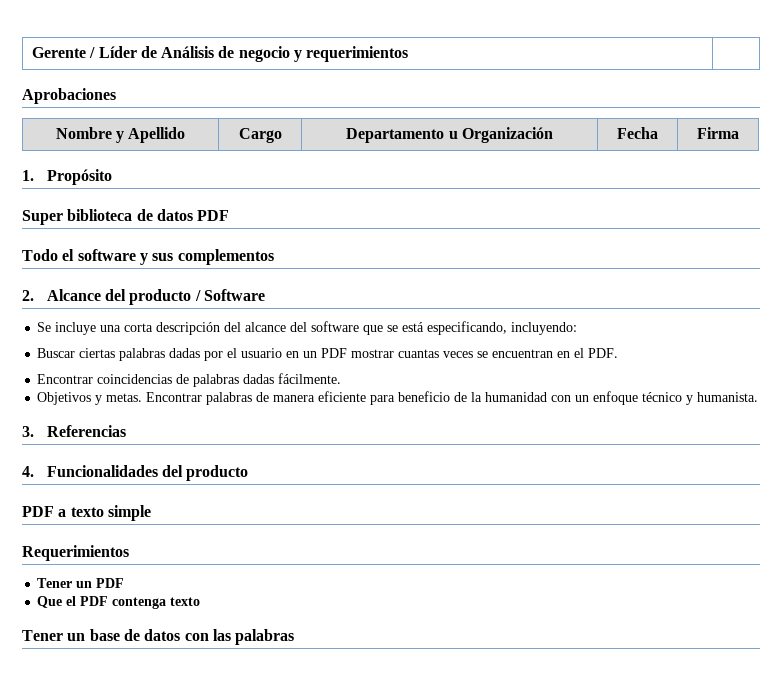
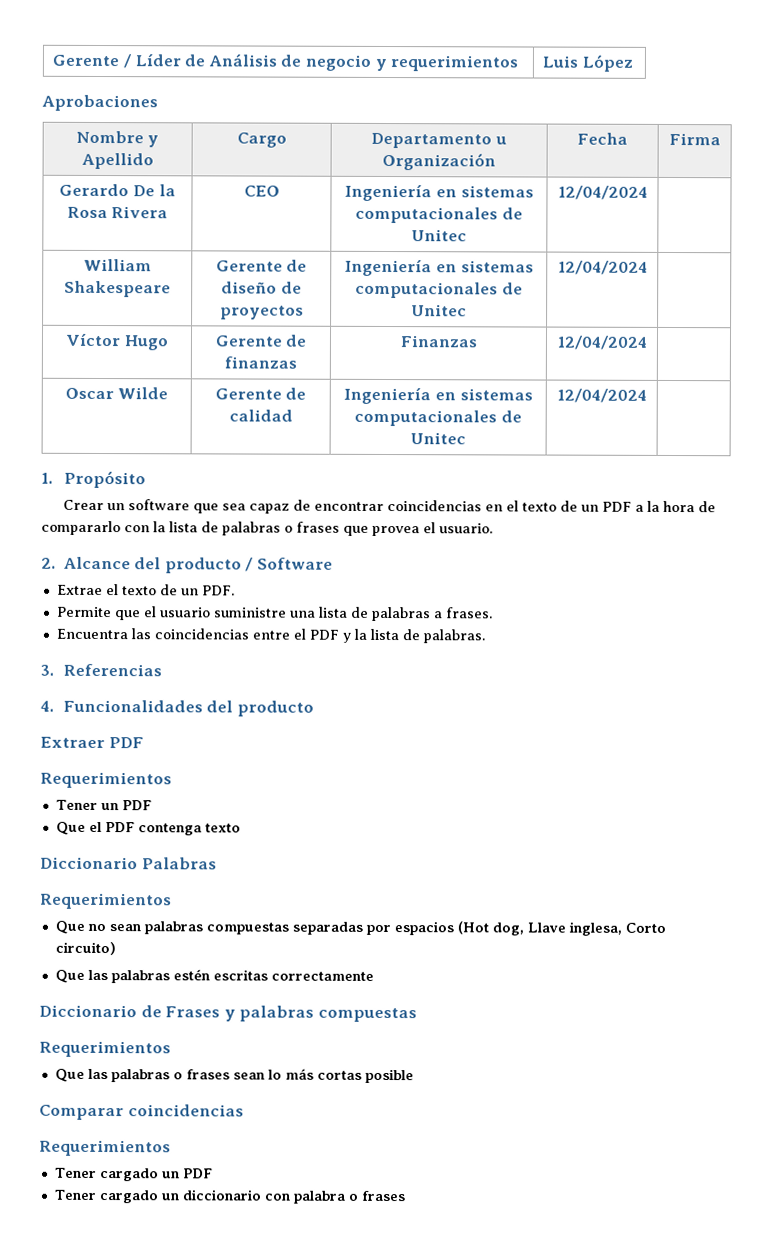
(409, 54) none -> [542,54,634,72] Luis López
[22,169,112,185] [22,209,230,225] [22,249,274,265] // 1. Propósito // Super biblioteca de datos PDF // Todo el software y sus complementos -> [59,183,176,197] [66,206,169,219] [243,185,280,197] [344,184,534,202] [355,206,523,224] [411,229,467,242] [557,185,648,200] [83,258,152,272] [64,280,171,298] [215,259,308,272] [221,281,302,294] [219,305,304,320] [344,259,534,277] [355,281,523,299] [411,304,467,317] [557,260,648,275] [65,333,168,351] [214,334,307,347] [224,356,297,369] [399,335,477,348] [556,335,647,350] [65,387,168,400] [214,387,307,400] [228,409,293,422] [343,387,533,405] [354,409,522,427] [410,432,466,445] [556,388,647,403] [41,470,146,489] [63,499,717,514] [41,520,493,537] // Gerardo De la Rosa Rivera | CEO | Ingeniería en sistemas computacionales de Unitec | 12/04/2024 | // William Shakespeare | Gerente de diseño de proyectos | Ingeniería en sistemas computacionales de Unitec | 12/04/2024 | // Víctor Hugo | Gerente de finanzas | Finanzas | 12/04/2024 | // Oscar Wilde | Gerente de calidad | Ingeniería en sistemas computacionales de Unitec | 12/04/2024 | // 1. Propósito // Crear un software que sea capaz de encontrar coincidencias en el texto de un PDF a la hora de compararlo con la lista de palabras o frases que provea el usuario.
[37,321,578,335] [37,348,619,361] [37,373,342,387] [37,391,759,405] Se incluye una corta descripción del alcance del software que se está especificando, incluyendo: // Buscar ciertas palabras dadas por el usuario en un PDF mostrar cuantas veces se encuentran en el PDF. // Encontrar coincidencias de palabras dadas fácilmente. // Objetivos y metas. Encontrar palabras de manera eficiente para beneficio de la humanidad con un enfoque técnico y humanista. -> [56,584,235,596] [56,606,493,622] [55,628,485,644] Extrae el texto de un PDF. // Permite que el usuario suministre una lista de palabras a frases. // Encuentra las coincidencias entre el PDF y la lista de palabras.
[22,505,151,521] PDF a texto simple -> [40,736,144,749] Extraer PDF
[22,629,295,645] Tener un base de datos con las palabras -> [40,856,217,870] [39,892,172,910] [54,920,666,936] [54,941,116,956] [54,969,374,984] [39,1004,417,1023] [39,1040,171,1058] [54,1068,414,1084] [39,1104,244,1121] [39,1139,171,1157] [54,1167,213,1182] [53,1189,406,1204] Diccionario Palabras // Requerimientos // Que no sean palabras compuestas separadas por espacios (Hot dog, Llave inglesa, Corto circuito) // Que las palabras estén escritas correctamente // Diccionario de Frases y palabras compuestas // Requerimientos // Que las palabras o frases sean lo más cortas posible // Comparar coincidencias // Requerimientos // Tener cargado un PDF // Tener cargado un diccionario con palabra o frases

